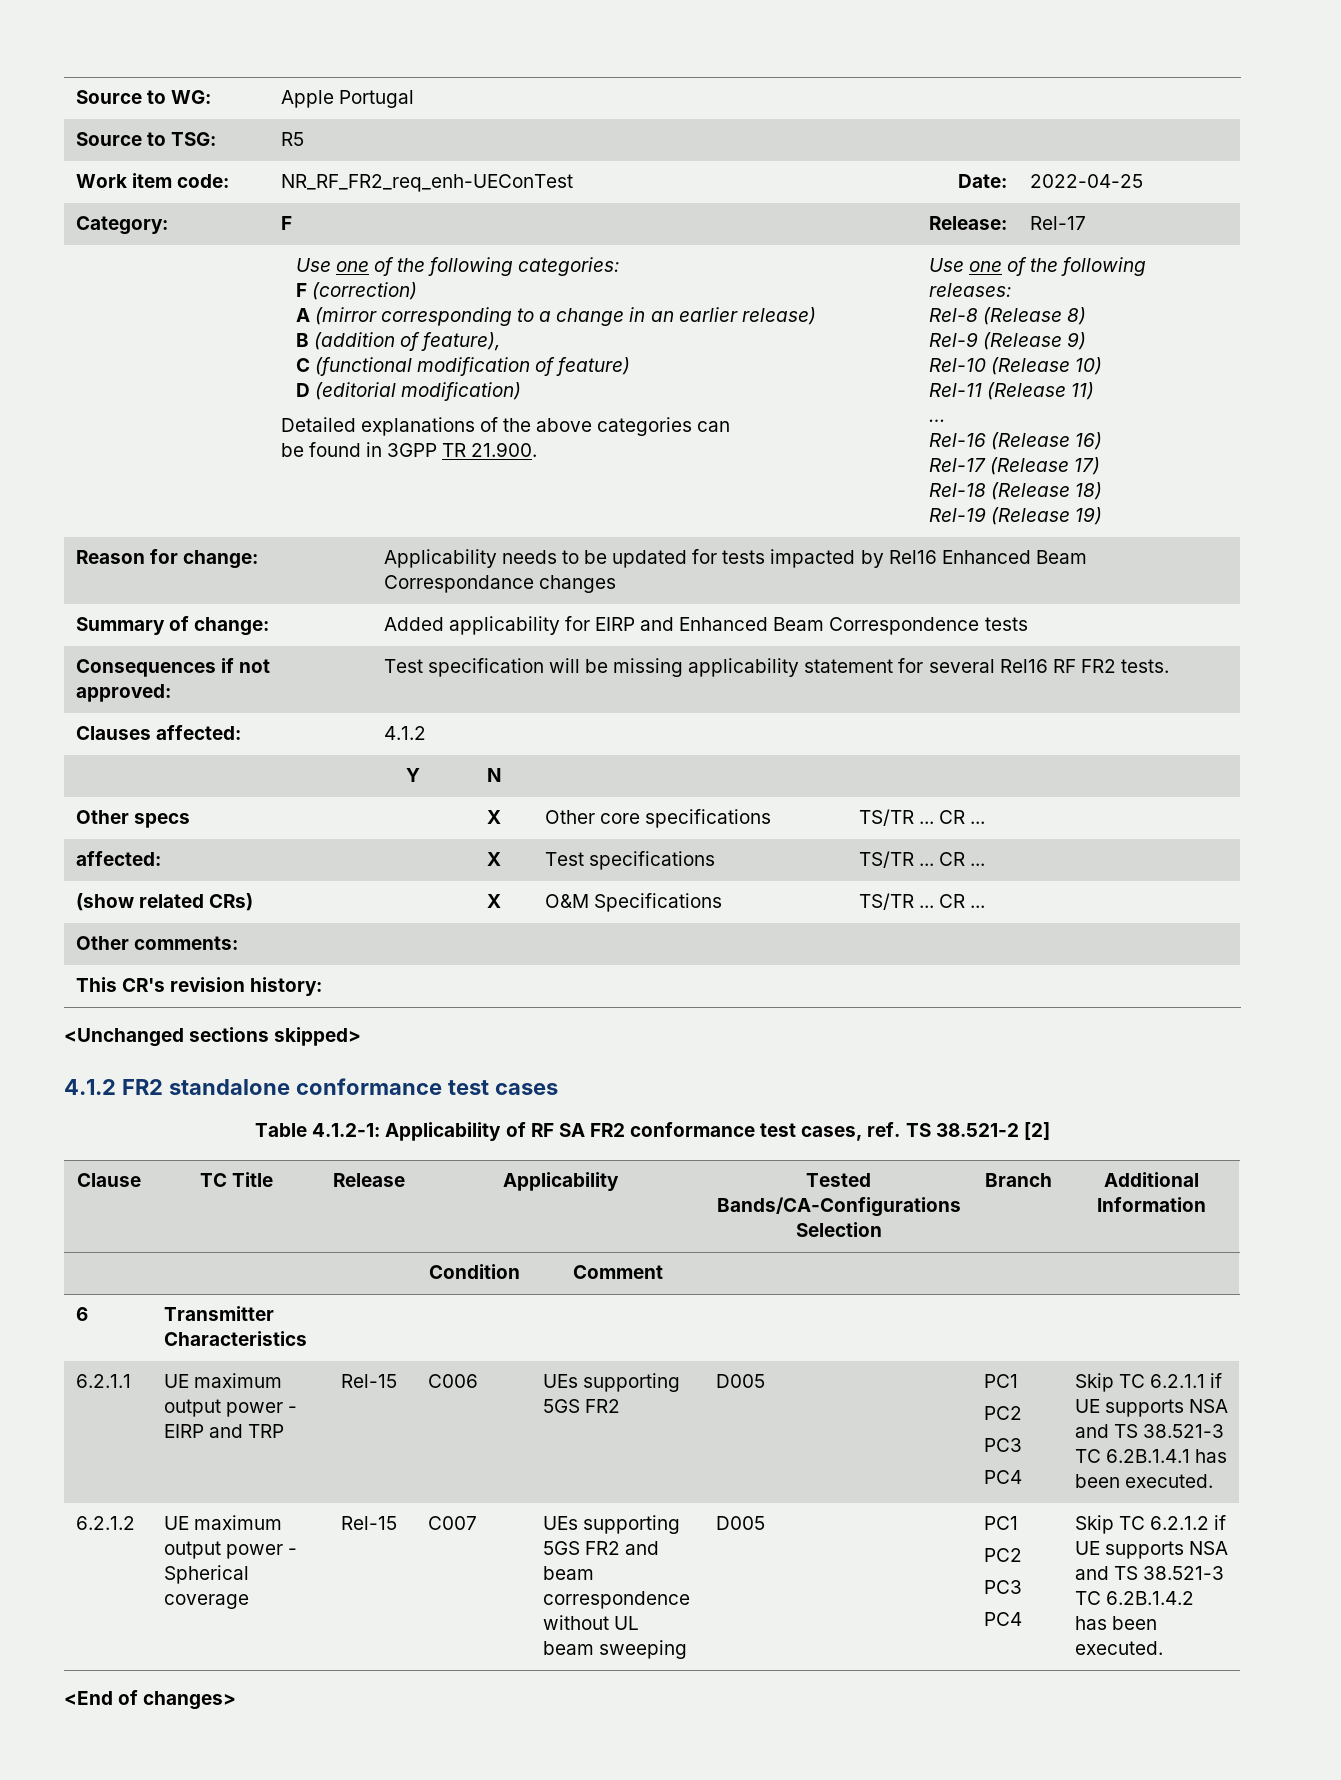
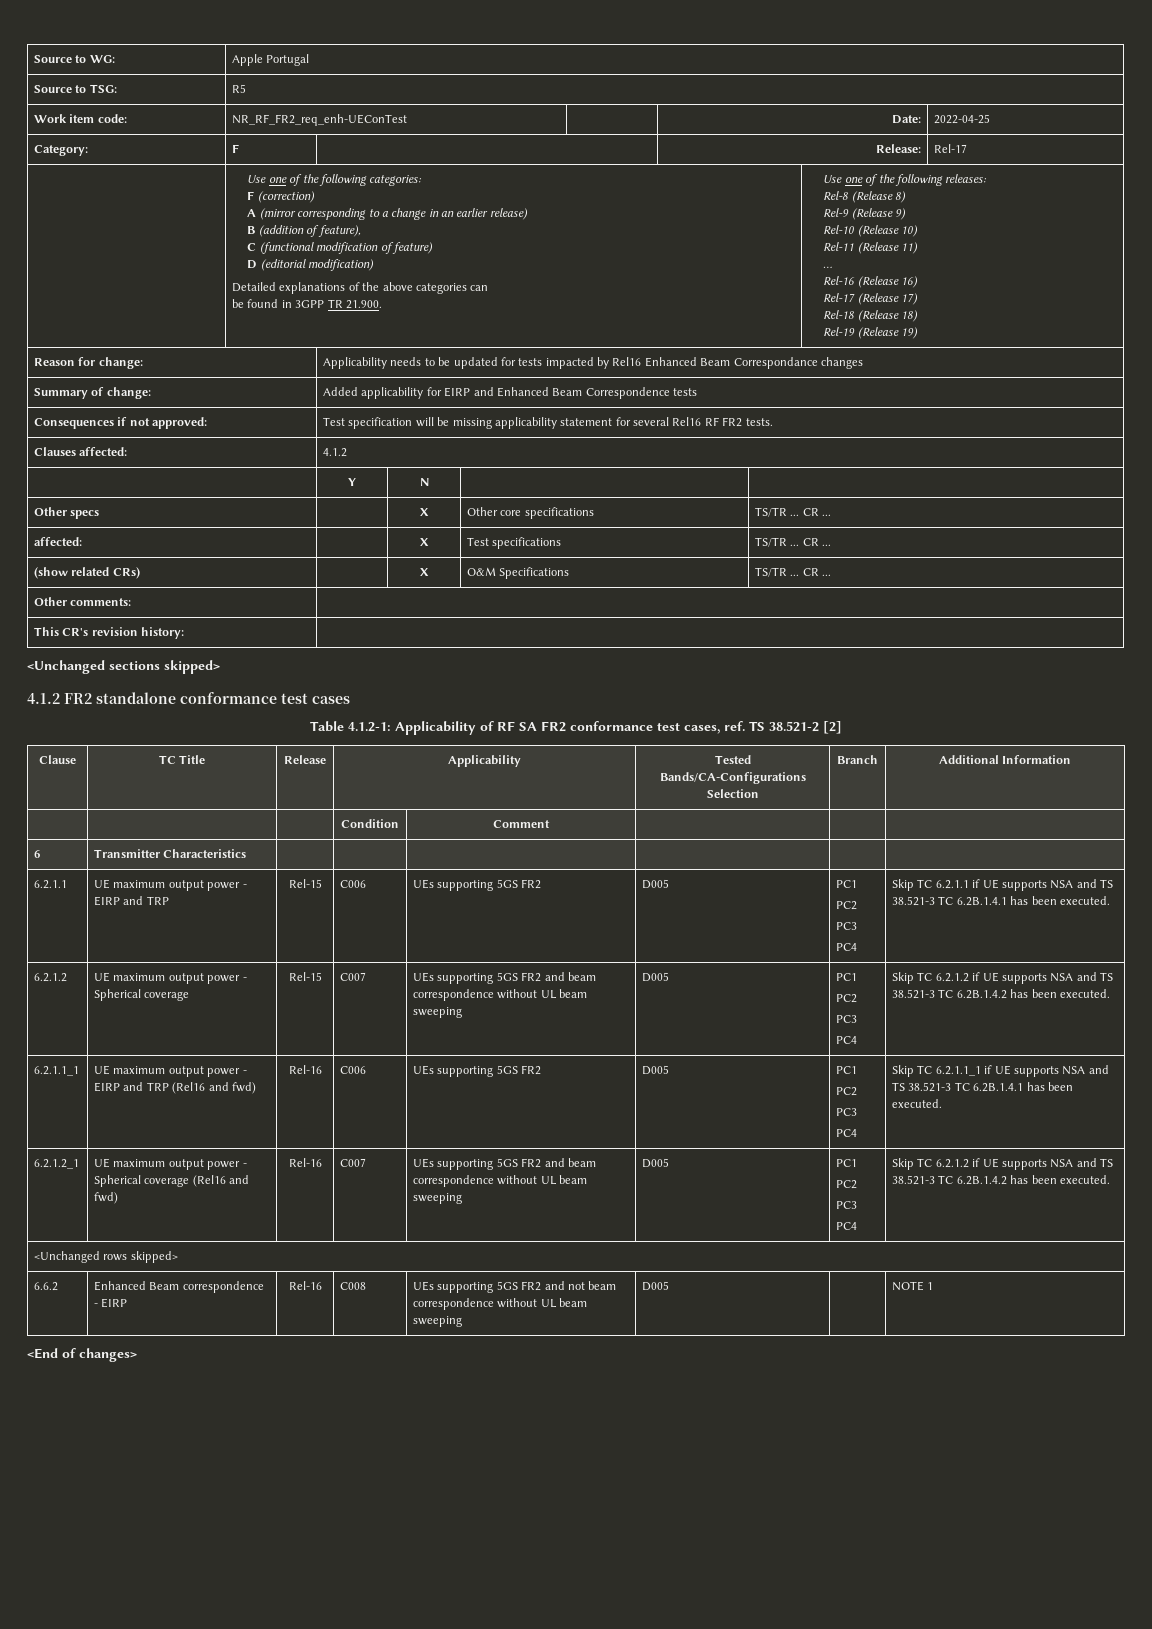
(1163, 1648) none -> [34,1066,80,1076] [94,1065,247,1077] [94,1082,256,1094] [288,1065,322,1074] [340,1066,367,1074] [413,1065,542,1077] [642,1065,670,1075] [836,1066,858,1074] [836,1087,858,1096] [836,1108,858,1116] [836,1129,858,1137] [892,1065,1109,1077] [892,1082,1073,1092] [892,1099,943,1108] [34,1159,80,1169] [94,1158,247,1170] [94,1175,250,1187] [94,1192,119,1204] [288,1158,322,1167] [340,1158,367,1167] [413,1158,596,1170] [413,1175,588,1187] [413,1193,463,1204] [642,1158,670,1168] [836,1159,858,1167] [836,1180,858,1189] [836,1201,858,1209] [836,1222,858,1230] [892,1158,1114,1170] [892,1175,1110,1185] [34,1251,178,1263] [34,1282,59,1291] [94,1281,264,1293] [94,1298,128,1308] [288,1281,322,1290] [340,1282,367,1290] [413,1281,617,1293] [413,1298,588,1310] [413,1316,463,1327] [642,1281,670,1291] [892,1281,934,1291] // 6.2.1.1_1 | UE maximum output power - EIRP and TRP (Rel16 and fwd) | Rel-16 | C006 | UEs supporting 5GS FR2 | D005 | PC1 // PC2 // PC3 // PC4 | Skip TC 6.2.1.1_1 if UE supports NSA and TS 38.521-3 TC 6.2B.1.4.1 has been executed. // 6.2.1.2_1 | UE maximum output power - Spherical coverage (Rel16 and fwd) | Rel-16 | C007 | UEs supporting 5GS FR2 and beam correspondence without UL beam sweeping | D005 | PC1 // PC2 // PC3 // PC4 | Skip TC 6.2.1.2 if UE supports NSA and TS 38.521-3 TC 6.2B.1.4.2 has been executed. // <Unchanged rows skipped> // 6.6.2 | Enhanced Beam correspondence - EIRP | Rel-16 | C008 | UEs supporting 5GS FR2 and not beam correspondence without UL beam sweeping | D005 | | NOTE 1

